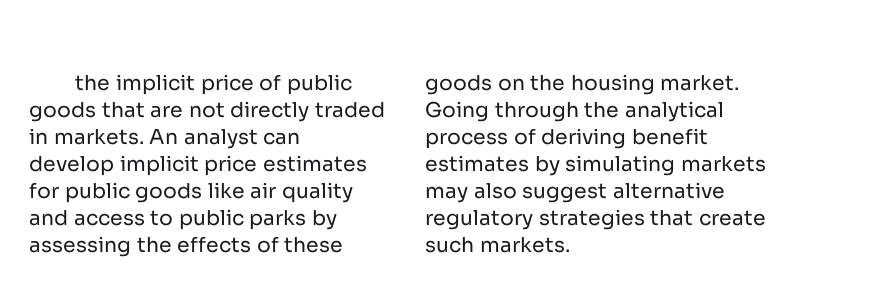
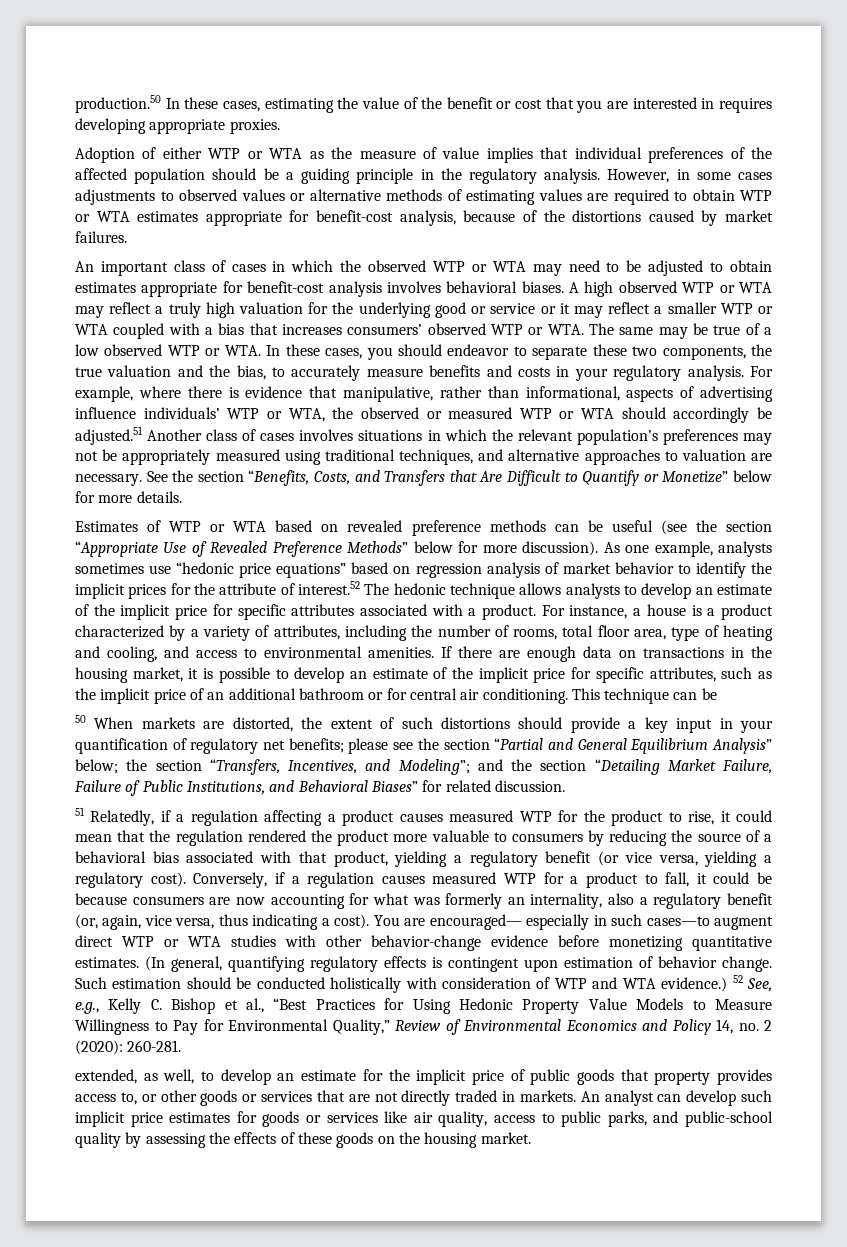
(75, 83) none -> [75,95,772,113] [75,118,280,134] [75,147,772,163] [75,168,772,184] [75,189,772,205] [75,210,774,226] [75,231,127,243] [75,260,773,276] [75,281,772,297] [75,302,774,318] [75,323,773,339] [75,344,772,360] [75,365,773,381] [75,386,774,402] [75,407,772,423] [75,426,773,445] [75,449,772,465] [75,470,773,486] [75,491,182,503] [75,520,773,536] [75,541,772,557] [75,562,772,578] [75,581,773,599] [75,604,774,620] [75,625,773,641] [75,646,772,662] [75,667,772,683] [75,688,717,704] [75,715,773,733] [75,738,772,754] [75,759,772,775] [74,780,565,796] [75,807,773,826] [75,830,772,846] [75,851,772,867] [75,872,772,888] [75,893,773,909] [75,914,774,930] [75,935,772,951] [75,956,772,972] [75,975,773,993] [75,998,772,1014] [75,1019,772,1035] [75,1040,182,1055] [75,1069,383,1085] production.50 In these cases, estimating the value of the benefit or cost that you are interested in requires developing appropriate proxies. // Adoption of either WTP or WTA as the measure of value implies that individual preferences of the affected population should be a guiding principle in the regulatory analysis. However, in some cases adjustments to observed values or alternative methods of estimating values are required to obtain WTP or WTA estimates appropriate for benefit-cost analysis, because of the distortions caused by market failures. // An important class of cases in which the observed WTP or WTA may need to be adjusted to obtain estimates appropriate for benefit-cost analysis involves behavioral biases. A high observed WTP or WTA may reflect a truly high valuation for the underlying good or service or it may reflect a smaller WTP or WTA coupled with a bias that increases consumers’ observed WTP or WTA. The same may be true of a low observed WTP or WTA. In these cases, you should endeavor to separate these two components, the true valuation and the bias, to accurately measure benefits and costs in your regulatory analysis. For example, where there is evidence that manipulative, rather than informational, aspects of advertising influence individuals’ WTP or WTA, the observed or measured WTP or WTA should accordingly be adjusted.51 Another class of cases involves situations in which the relevant population’s preferences may not be appropriately measured using traditional techniques, and alternative approaches to valuation are necessary. See the section “Benefits, Costs, and Transfers that Are Difficult to Quantify or Monetize” below for more details. // Estimates of WTP or WTA based on revealed preference methods can be useful (see the section “Appropriate Use of Revealed Preference Methods” below for more discussion). As one example, analysts sometimes use “hedonic price equations” based on regression analysis of market behavior to identify the implicit prices for the attribute of interest.52 The hedonic technique allows analysts to develop an estimate of the implicit price for specific attributes associated with a product. For instance, a house is a product characterized by a variety of attributes, including the number of rooms, total floor area, type of heating and cooling, and access to environmental amenities. If there are enough data on transactions in the housing market, it is possible to develop an estimate of the implicit price for specific attributes, such as the implicit price of an additional bathroom or for central air conditioning. This technique can be // 50 When markets are distorted, the extent of such distortions should provide a key input in your quantification of regulatory net benefits; please see the section “Partial and General Equilibrium Analysis” below; the section “Transfers, Incentives, and Modeling”; and the section “Detailing Market Failure, Failure of Public Institutions, and Behavioral Biases” for related discussion. // 51 Relatedly, if a regulation affecting a product causes measured WTP for the product to rise, it could mean that the regulation rendered the product more valuable to consumers by reducing the source of a behavioral bias associated with that product, yielding a regulatory benefit (or vice versa, yielding a regulatory cost). Conversely, if a regulation causes measured WTP for a product to fall, it could be because consumers are now accounting for what was formerly an internality, also a regulatory benefit (or, again, vice versa, thus indicating a cost). You are encouraged— especially in such cases—to augment direct WTP or WTA studies with other behavior-change evidence before monetizing quantitative estimates. (In general, quantifying regulatory effects is contingent upon estimation of behavior change. Such estimation should be conducted holistically with consideration of WTP and WTA evidence.) 52 See, e.g., Kelly C. Bishop et al., “Best Practices for Using Hedonic Property Value Models to Measure Willingness to Pay for Environmental Quality,” Review of Environmental Economics and Policy 14, no. 2 (2020): 260-281. // extended, as well, to develop an estimate for
(145, 110) none -> [654,1069,772,1085] [75,1090,345,1106] property provides access to, or other goods or services that
(114, 166) none -> [741,1090,772,1102] such
[64,182,353,203] [29,209,307,230] public goods like air quality and access to public parks -> [262,1111,774,1127] [75,1132,121,1148] goods or services like air quality, access to public parks, and public-school quality
[425,101,724,122] [425,128,708,149] [425,155,766,176] [425,182,725,203] [425,209,766,230] [425,237,570,253] Going through the analytical process of deriving benefit estimates by simulating markets may also suggest alternative regulatory strategies that create such markets. -> (531, 1138) none

